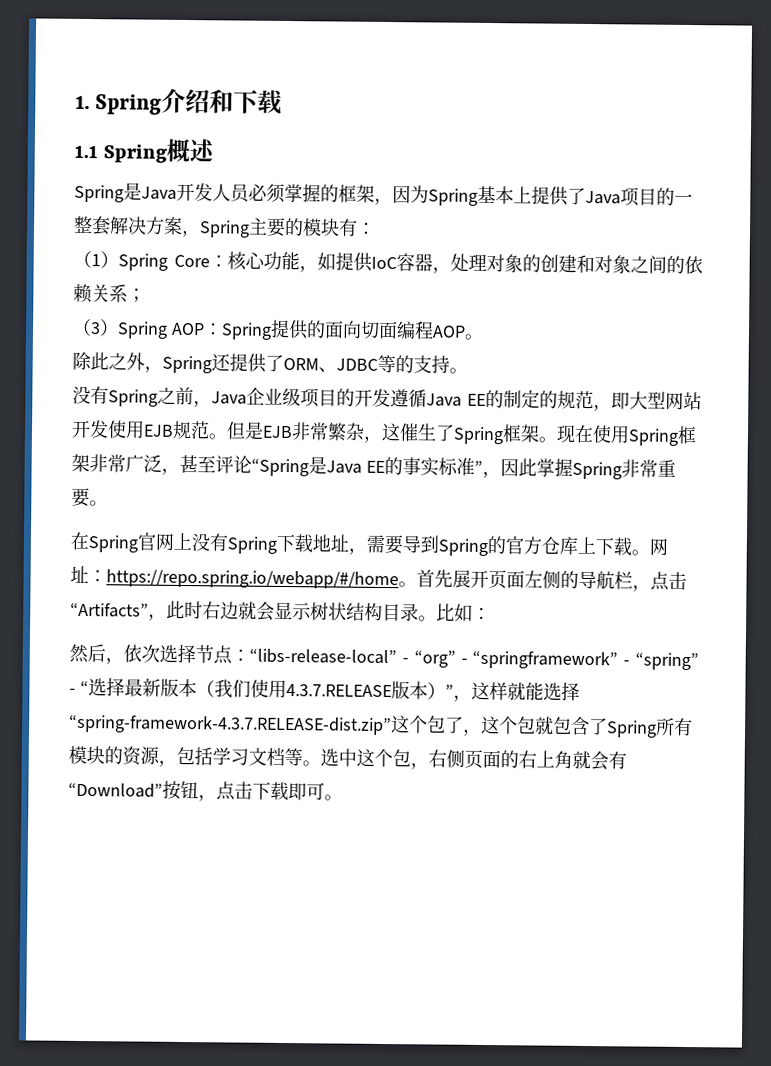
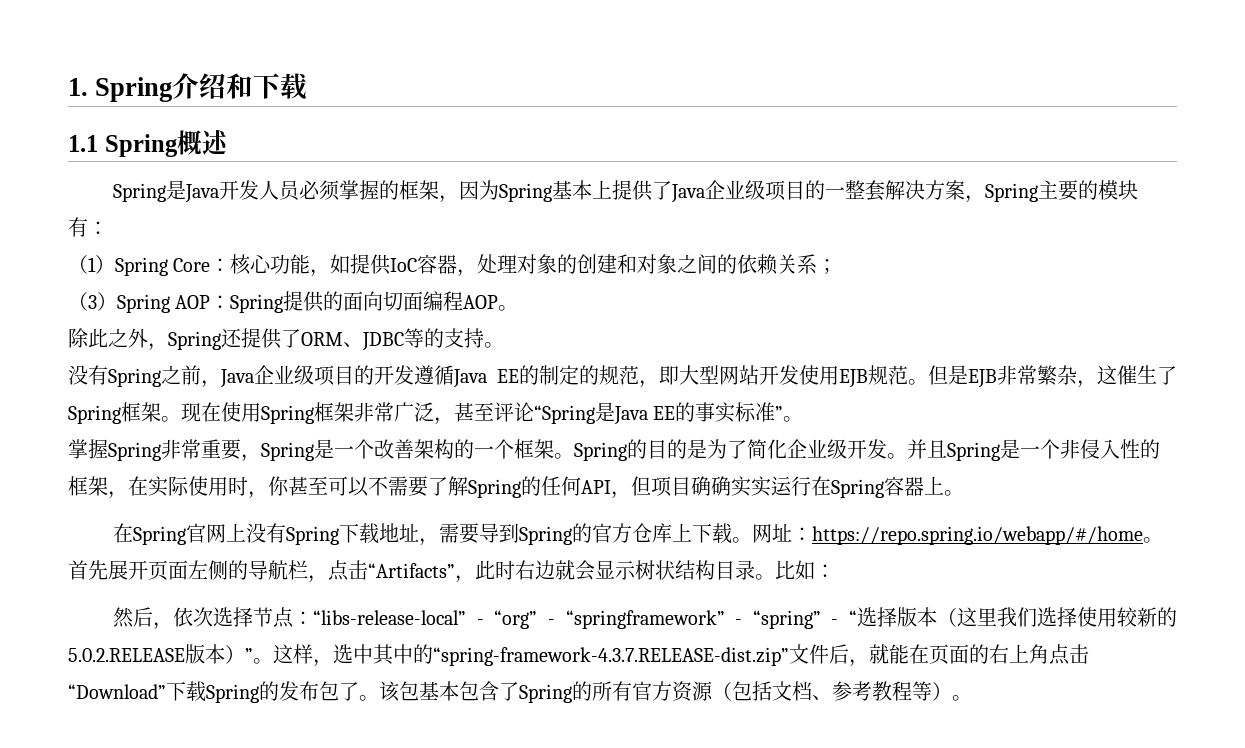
(621, 197) none -> [705,180,766,200] 企业级
[481,458,537,479] ，因此 -> [783,416,804,422] 。 //
(90, 497) none -> [241,439,1160,462] [68,476,944,499] ，Spring是一个改善架构的一个框架。Spring的目的是为了简化企业级开发。并且Spring是一个非侵入性的框架，在实际使用时，你甚至可以不需要了解Spring的任何API，但项目确确实实运行在Spring容器上
[123,678,580,702] [69,714,693,738] [68,745,627,771] [68,780,325,802] 最新版本（我们使用4.3.7.RELEASE版本）”，这样就能选择“spring-framework-4.3.7.RELEASE-dist.zip”这个包了，这个包就包含了Spring所有模块的资源，包括学习文档等。选中这个包，右侧页面的右上角就会有“Download”按钮，点击下载即可 -> [896,607,1177,627] [68,644,1089,667] [68,681,952,703] 版本（这里我们选择使用较新的5.0.2.RELEASE版本）”。这样，选中其中的“spring-framework-4.3.7.RELEASE-dist.zip”文件后，就能在页面的右上角点击“Download”下载Spring的发布包了。该包基本包含了Spring的所有官方资源（包括文档、参考教程等）

